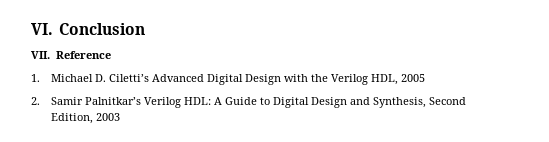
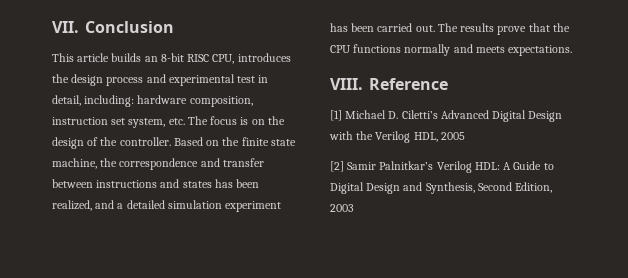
[31,23,53,35] VI. -> [52,21,79,33] VII.
[31,51,50,59] VII. -> [52,53,291,64] [52,74,269,86] [52,95,253,107] [52,116,285,128] [52,137,296,149] [52,158,264,170] [52,179,260,188] [52,200,282,212] [330,23,570,35] [330,44,573,56] [330,78,363,90] This article builds an 8-bit RISC CPU, introduces the design process and experimental test in detail, including: hardware composition, instruction set system, etc. The focus is on the design of the controller. Based on the finite state machine, the correspondence and transfer between instructions and states has been realized, and a detailed simulation experiment has been carried out. The results prove that the CPU functions normally and meets expectations. // VIII.
[31,74,40,82] 1. -> [330,110,342,121] [1]
[31,97,40,105] 2. -> [330,161,344,172] [2]

